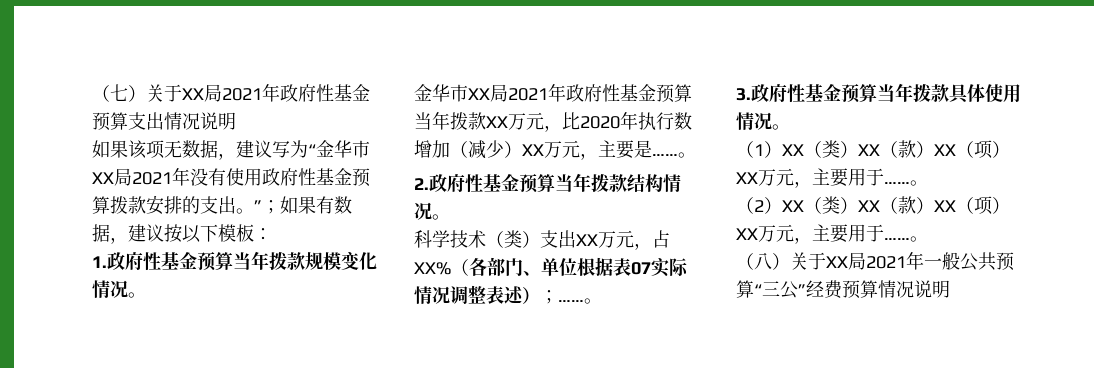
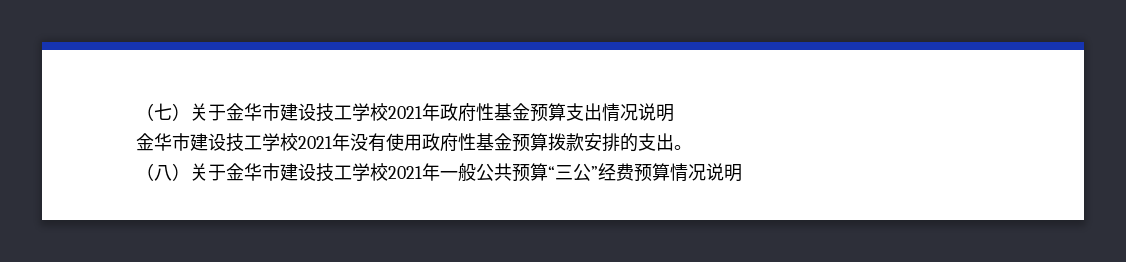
[182,84,222,102] XX局 -> [226,103,388,122] 金华市建设技工学校
[92,140,370,160] [92,168,132,186] 如果该项无数据，建议写为“金华市XX局 -> [136,133,298,152] 金华市建设技工学校
[254,196,352,214] [92,224,272,244] [92,251,377,271] [92,280,146,298] [414,83,692,103] [414,111,692,132] [414,140,696,160] [414,173,681,193] [414,202,450,220] [414,230,670,250] [414,257,688,277] [414,285,602,304] [736,83,1021,104] [736,112,790,130] [736,140,1010,159] [736,168,928,188] [736,196,1010,215] [736,224,928,244] [736,252,866,270] ”；如果有数据，建议按以下模板： // 1.政府性基金预算当年拨款规模变化情况。 // 金华市XX局2021年政府性基金预算当年拨款XX万元，比2020年执行数增加（减少）XX万元，主要是……。 // 2.政府性基金预算当年拨款结构情况。 // 科学技术（类）支出XX万元，占XX%（各部门、单位根据表07实际情况调整表述）；……。 // 3.政府性基金预算当年拨款具体使用情况。 // （1）XX（类）XX（款）XX（项）XX万元，主要用于……。 // （2）XX（类）XX（款）XX（项）XX万元，主要用于……。 // （八）关于XX局 -> [136,163,388,182] // （八）关于金华市建设技工学校

